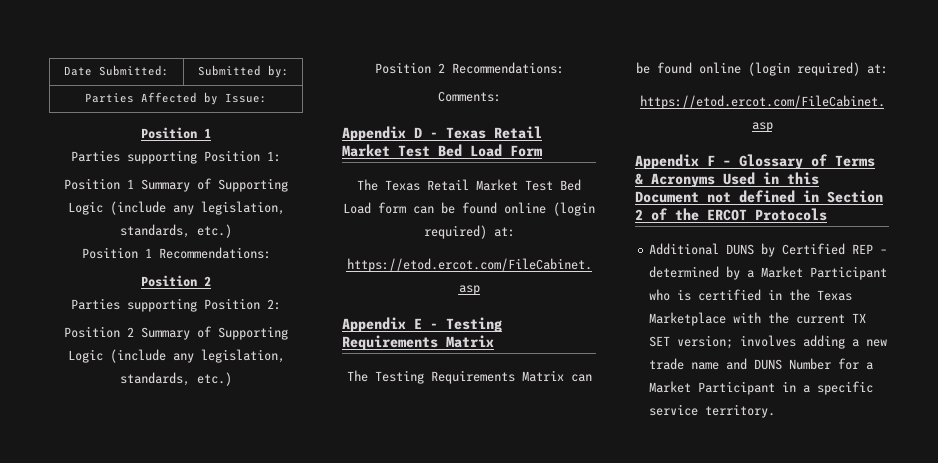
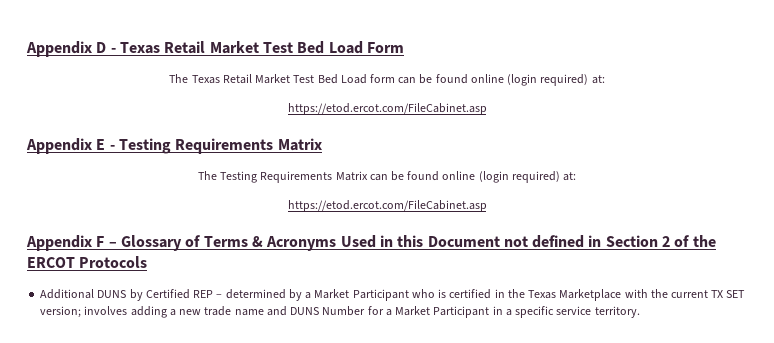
[64,65,169,76] [197,65,289,78] [85,92,267,105] [141,127,211,139] [71,150,281,164] [64,178,288,192] [67,201,285,215] [120,224,232,238] [81,247,271,259] [141,275,211,287] [71,298,281,312] [64,326,288,340] [67,349,285,363] [120,372,232,386] [374,62,564,74] [437,91,501,102] Date Submitted: | Submitted by: // Parties Affected by Issue: // Position 1 // Parties supporting Position 1: // Position 1 Summary of Supporting Logic (include any legislation, standards, etc.) // Position 1 Recommendations: // Position 2 // Parties supporting Position 2: // Position 2 Summary of Supporting Logic (include any legislation, standards, etc.) // Position 2 Recommendations: // Comments: // -> (26, 49) none

